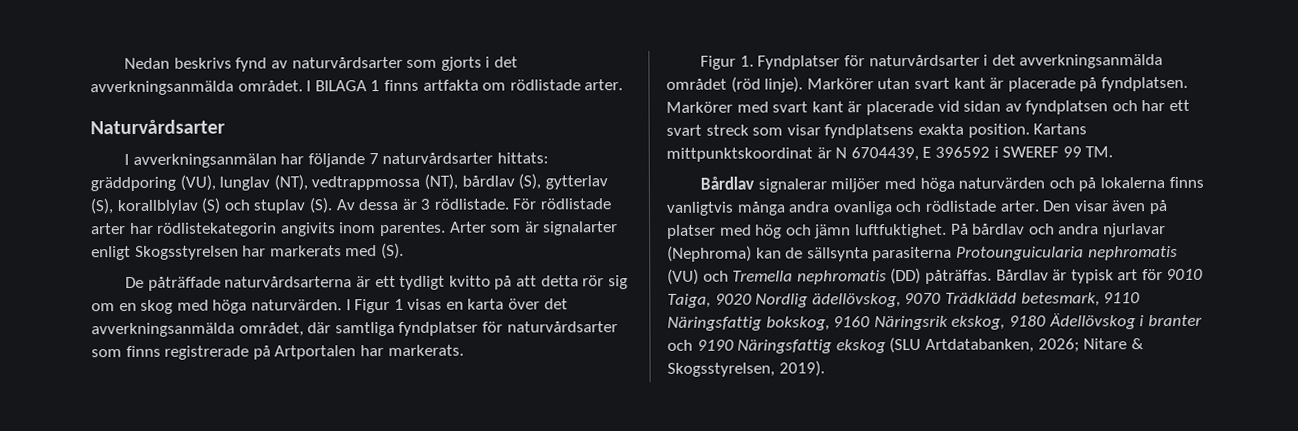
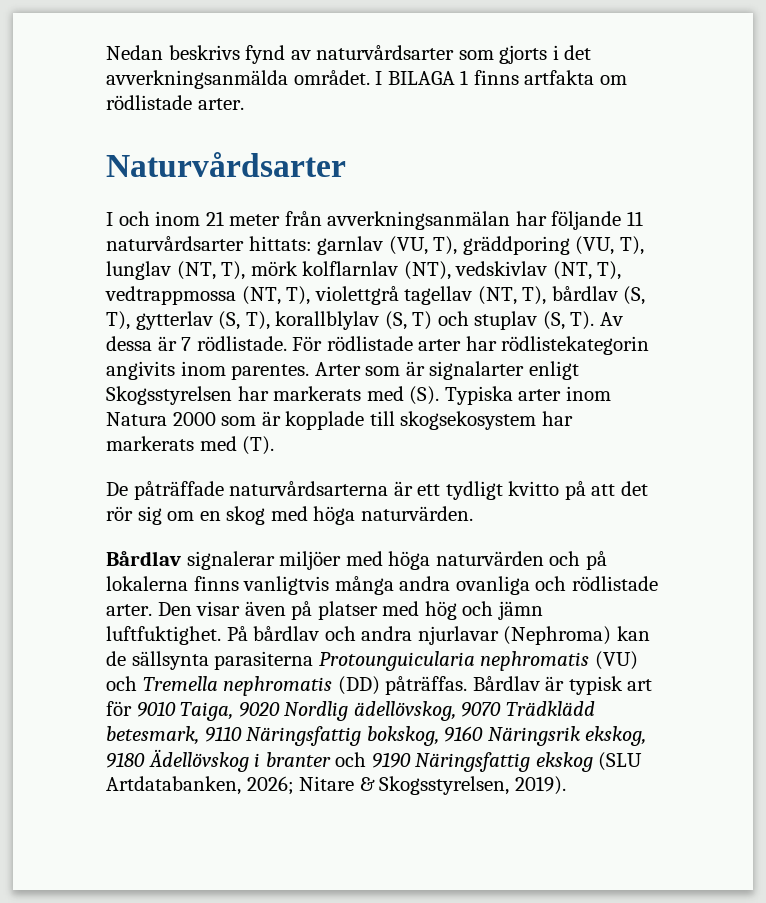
(130, 159) none -> [118,211,322,226] och inom 21 meter från
[368,153,379,165] 7 -> [626,211,643,226] 11
[90,173,608,192] [90,197,332,215] gräddporing (VU), lunglav (NT), vedtrappmossa (NT), bårdlav (S), gytterlav (S), korallblylav (S) och stuplav (S). -> [317,236,644,255] [106,261,622,280] [105,286,646,305] [106,311,595,330] garnlav (VU, T), gräddporing (VU, T), lunglav (NT, T), mörk kolflarnlav (NT), vedskivlav (NT, T), vedtrappmossa (NT, T), violettgrå tagellav (NT, T), bårdlav (S, T), gytterlav (S, T), korallblylav (S, T) och stuplav (S, T).
[420,198,431,210] 3 -> [181,337,192,351] 7
(404, 251) none -> [444,386,611,405] [106,411,573,430] [106,436,275,455] Typiska arter inom Natura 2000 som är kopplade till skogsekosystem har markerats med (T).
[540,275,579,287] detta -> [620,481,648,496] det
[345,298,568,314] [91,321,618,338] [91,344,464,360] [700,54,1164,70] [666,76,1188,93] [666,99,1191,116] [666,123,1088,139] [666,146,1114,162] I Figur 1 visas en karta över det avverkningsanmälda området, där samtliga fyndplatser för naturvårdsarter som finns registrerade på Artportalen har markerats. // Figur 1. Fyndplatser för naturvårdsarter i det avverkningsanmälda området (röd linje). Markörer utan svart kant är placerade på fyndplatsen. Markörer med svart kant är placerade vid sidan av fyndplatsen och har ett svart streck som visar fyndplatsens exakta position. Kartans mittpunktskoordinat är N 6704439, E 396592 i SWEREF 99 TM. -> (473, 513) none

